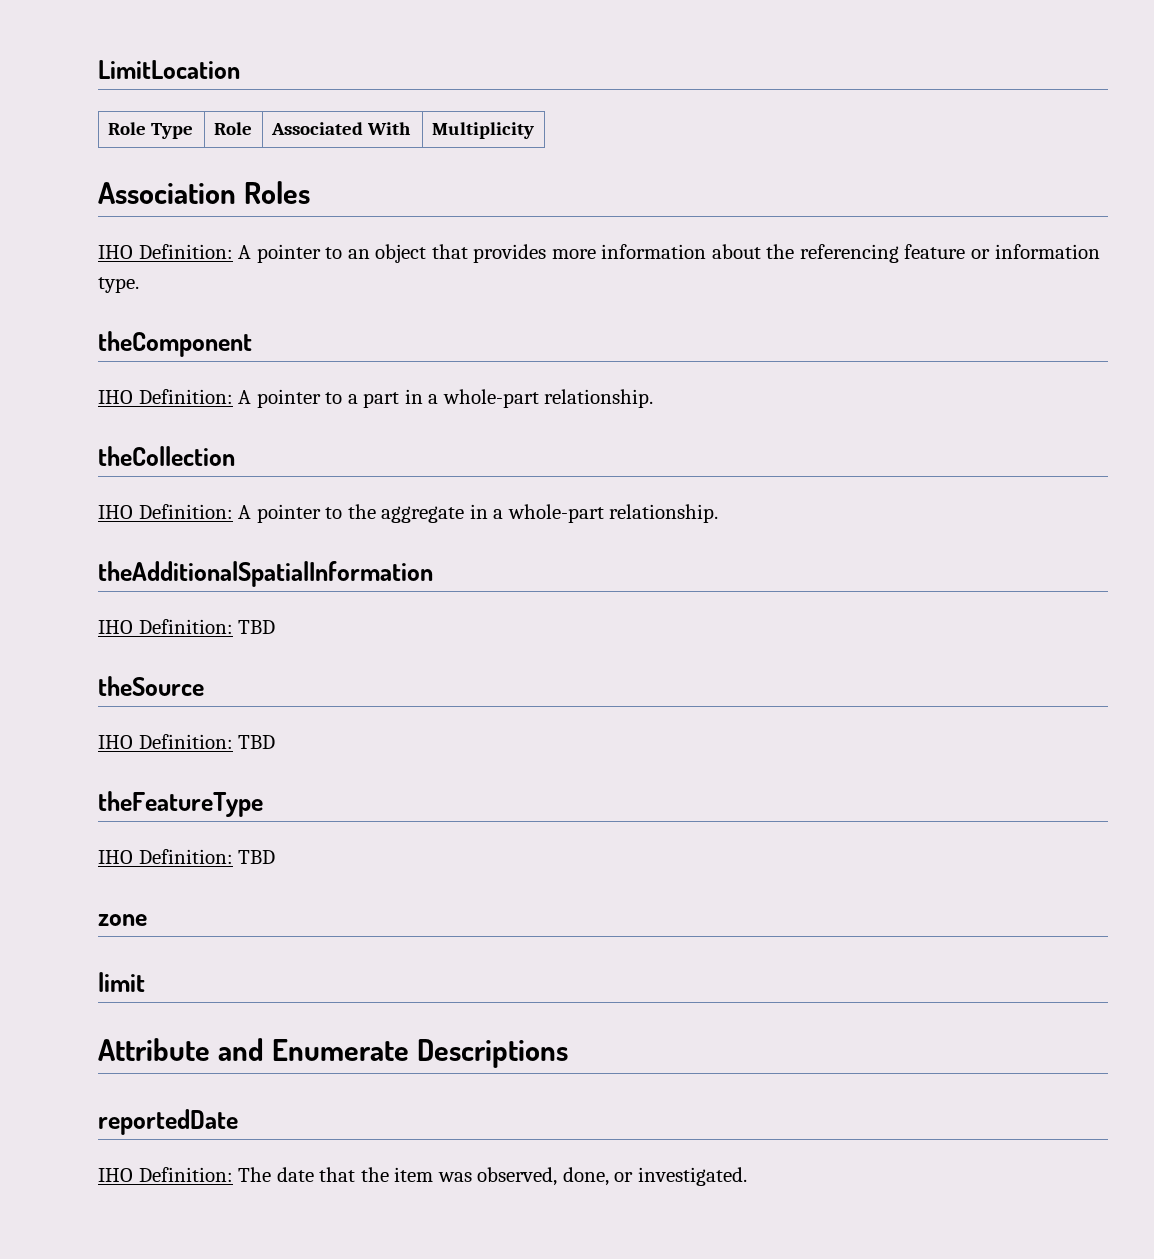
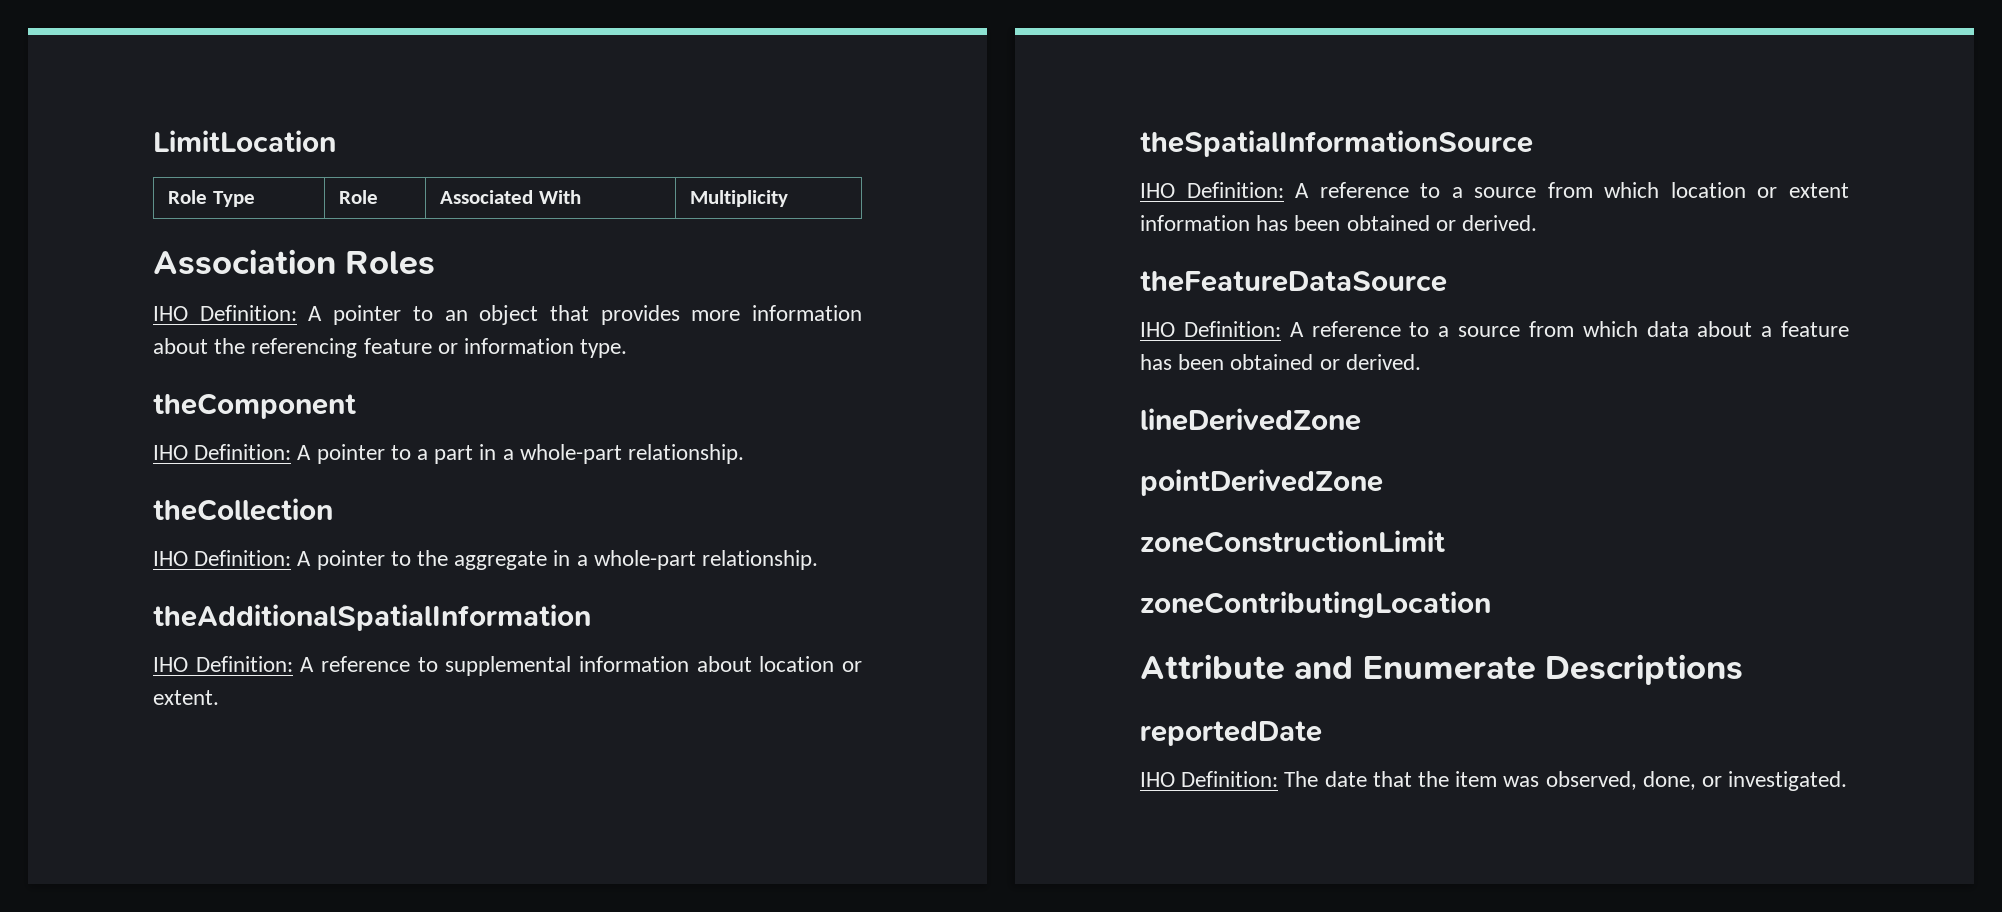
[238,620,276,634] [98,676,204,696] [98,734,276,749] [98,791,263,817] [98,849,276,864] [98,914,147,926] [98,972,145,992] TBD // theSource // IHO Definition: TBD // theFeatureType // IHO Definition: TBD // zone // limit -> [300,656,862,676] [153,690,219,705] [1140,130,1533,157] [1140,182,1849,198] [1140,215,1538,231] [1140,271,1447,292] [1140,321,1849,337] [1140,354,1421,370] [1140,408,1361,431] [1140,469,1383,496] [1140,530,1445,553] [1140,591,1491,618] A reference to supplemental information about location or extent. // theSpatialInformationSource // IHO Definition: A reference to a source from which location or extent information has been obtained or derived. // theFeatureDataSource // IHO Definition: A reference to a source from which data about a feature has been obtained or derived. // lineDerivedZone // pointDerivedZone // zoneConstructionLimit // zoneContributingLocation

